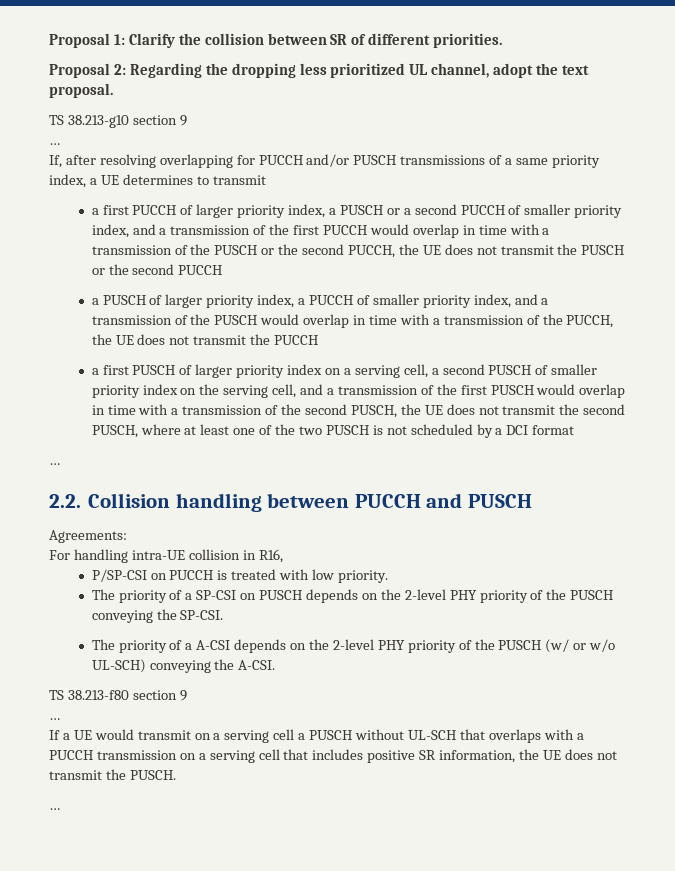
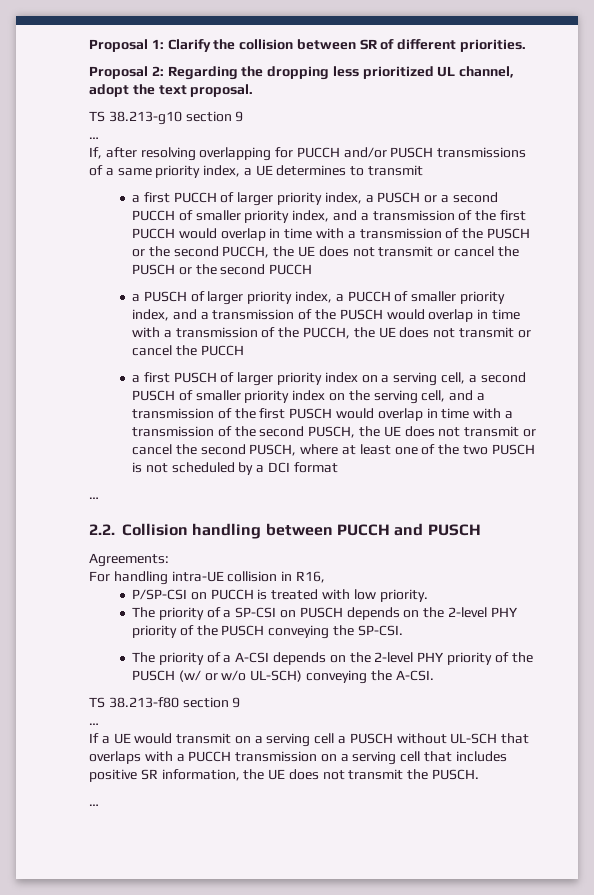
(554, 250) none -> [437,246,494,257] or cancel
(247, 340) none -> [517,330,531,338] [132,345,173,356] or cancel
(556, 410) none -> [522,429,536,437] [132,444,173,455] or cancel

